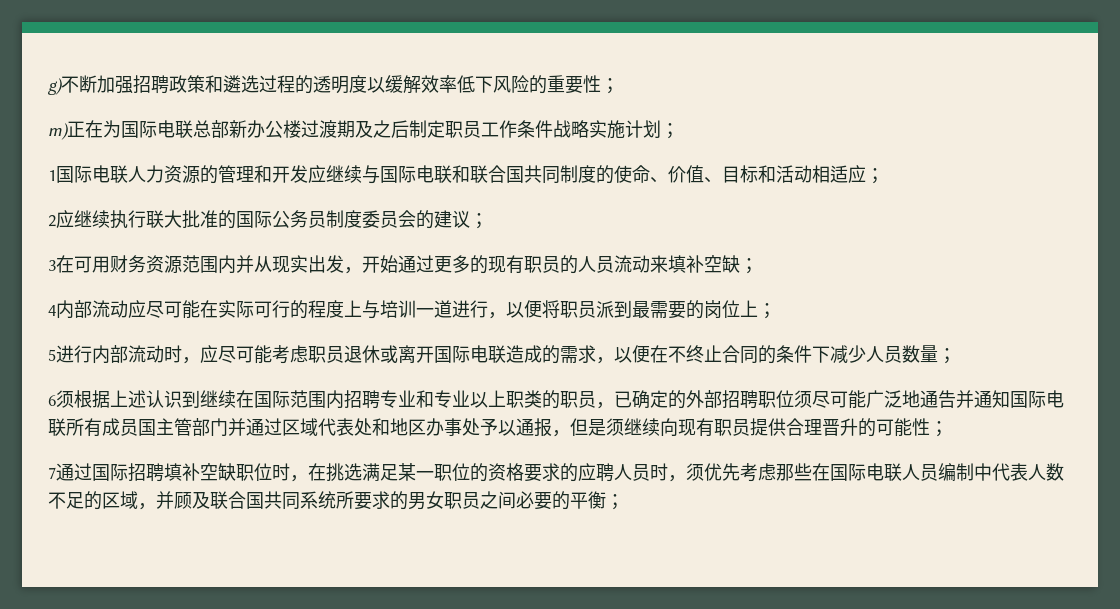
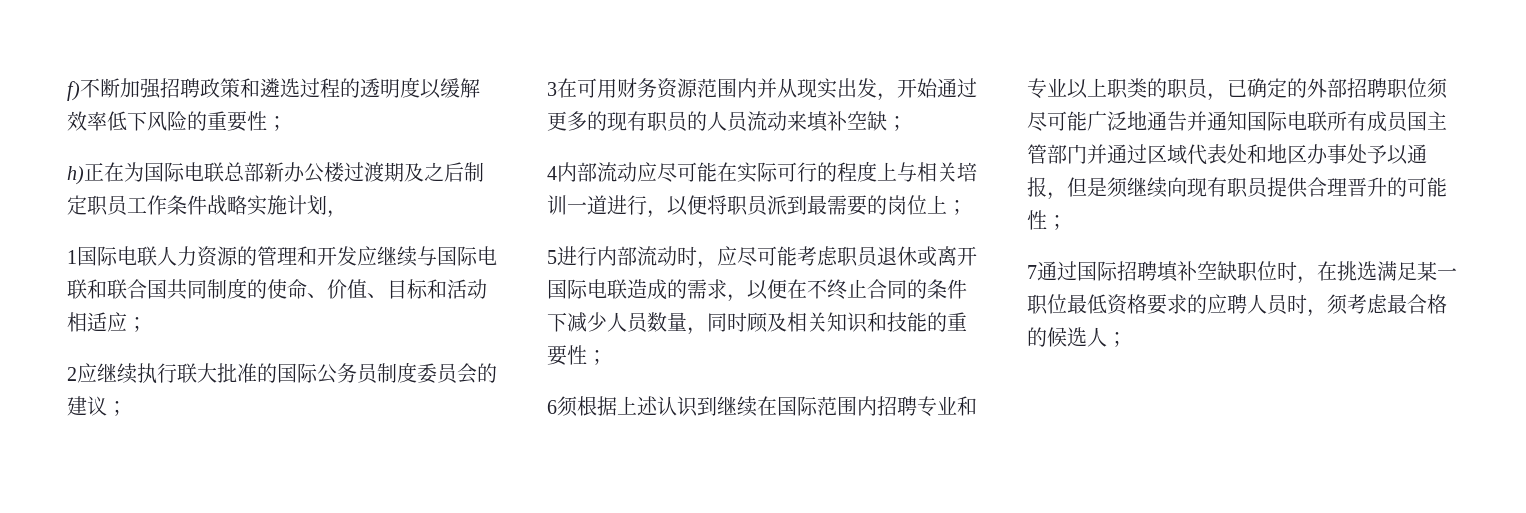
[48,78,63,95] g) -> [67,81,80,101] f)
[48,123,69,140] m) -> [67,166,84,185] h)
[661,123,679,139] ； -> [327,210,347,218] ，
(380, 309) none -> [917,162,957,182] 相关
(938, 354) none -> [687,312,967,335] [547,345,587,366] ，同时顾及相关知识和技能的重要性
[470,463,488,482] 的 -> [1067,294,1107,314] 最低
[704,463,1064,482] [48,491,606,510] 优先考虑那些在国际电联人员编制中代表人数不足的区域，并顾及联合国共同系统所要求的男女职员之间必要的平衡 -> [1347,294,1447,314] [1027,327,1107,347] 考虑最合格的候选人

